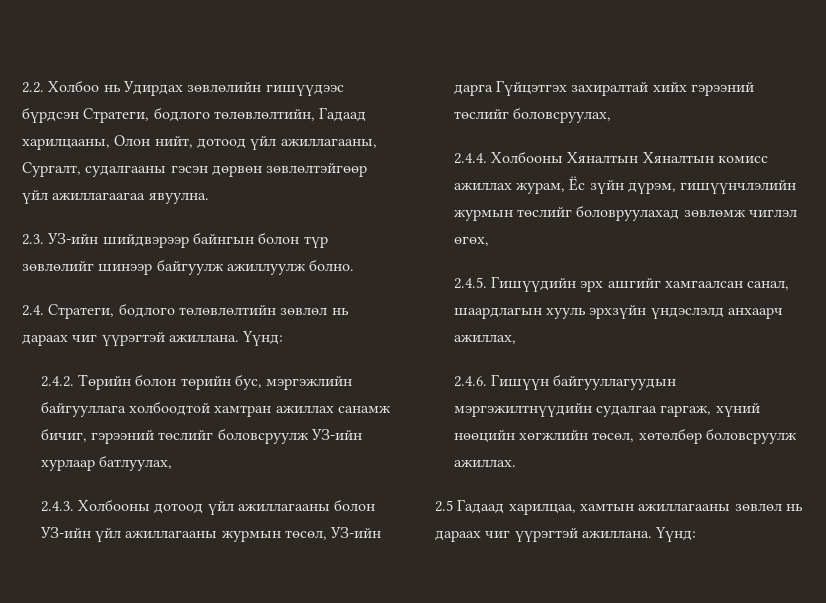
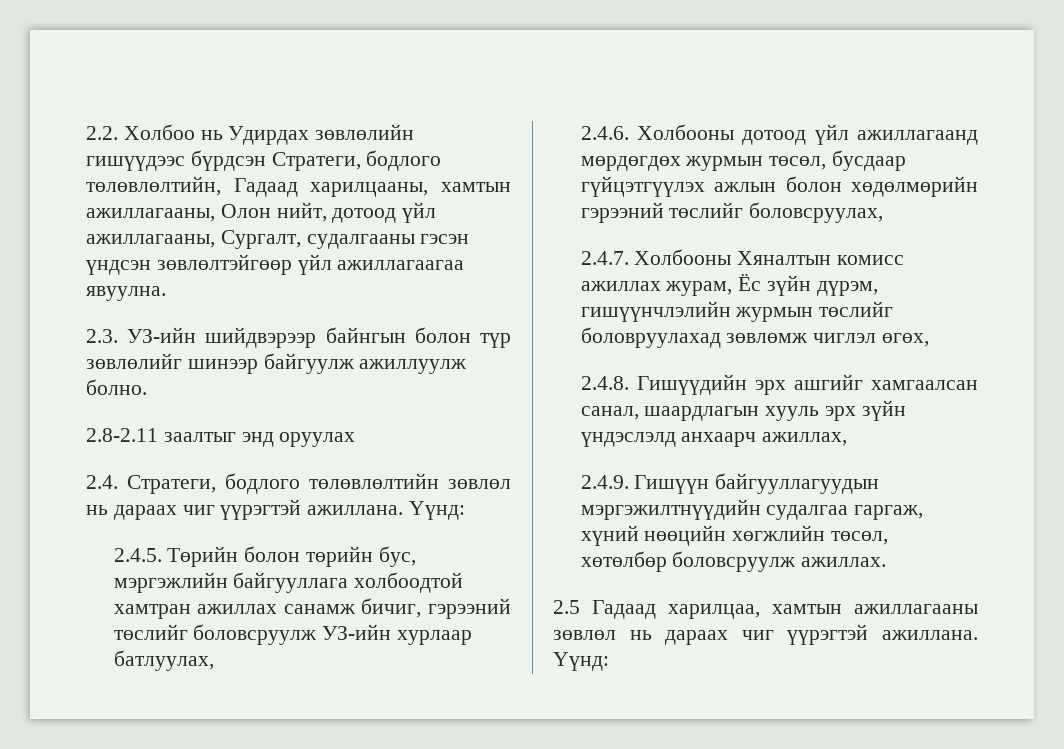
(110, 144) none -> [441,182,511,192] [86,208,215,222] хамтын ажиллагааны,
[211,165,262,177] дөрвөн -> [86,260,151,275] үндсэн
(355, 265) none -> [86,428,356,447] // 2.8-2.11 заалтыг энд оруулах
[40,376,74,387] 2.4.2. -> [113,548,162,562] 2.4.5.
[40,501,74,512] 2.4.3. -> [580,126,629,140] 2.4.6.
[238,499,376,511] [39,527,382,542] [453,80,687,96] ажиллагааны болон УЗ-ийн үйл ажиллагааны журмын төсөл, УЗ-ийн дарга Гүйцэтгэх захиралтай хийх -> [857,130,978,145] [580,150,907,171] [580,176,978,197] ажиллагаанд мөрдөгдөх журмын төсөл, бусдаар гүйцэтгүүлэх ажлын болон хөдөлмөрийн
[453,153,487,164] 2.4.4. -> [580,251,629,265] 2.4.7.
[642,152,714,163] Хяналтын -> (832, 258) none
[453,277,487,289] 2.4.5. -> [580,376,629,390] 2.4.8.
[589,305,647,319] эрхзүйн -> [825,400,906,421] эрх зүйн
[453,376,487,387] 2.4.6. -> [580,475,629,489] 2.4.9.

